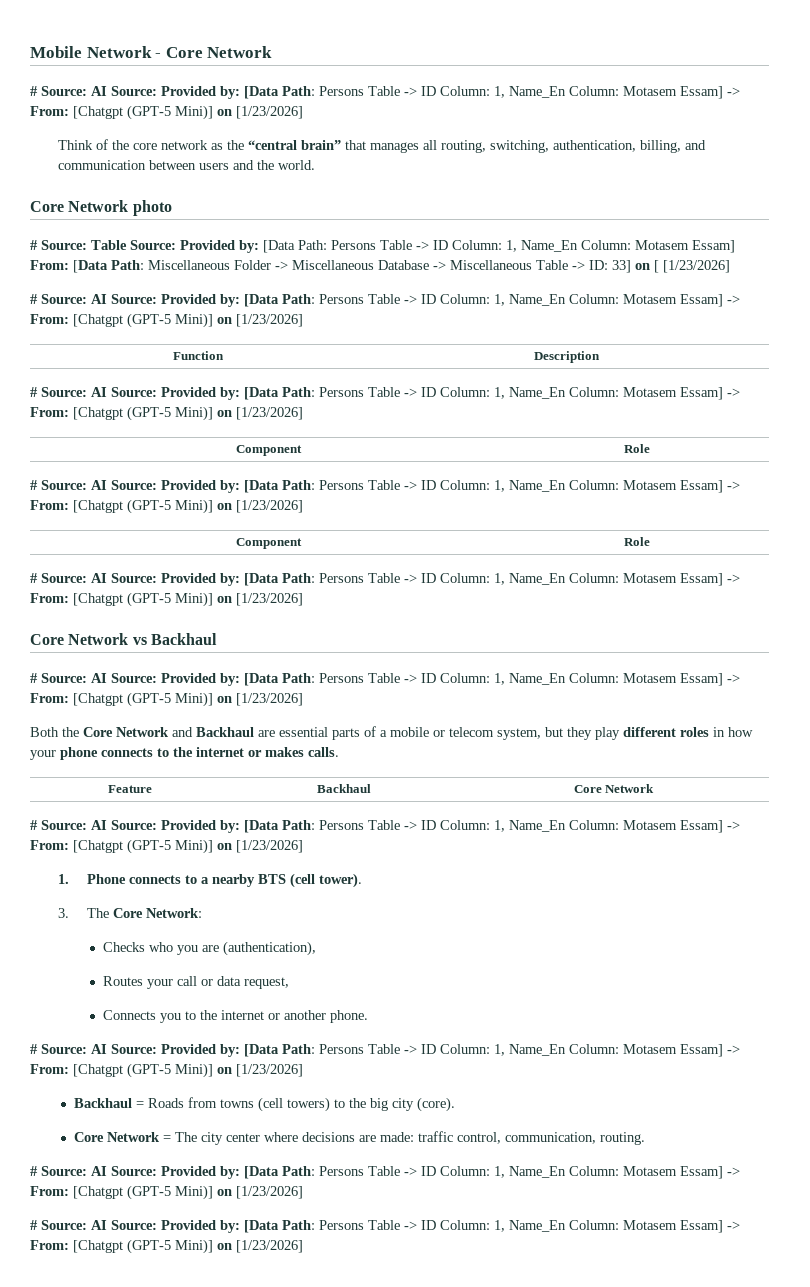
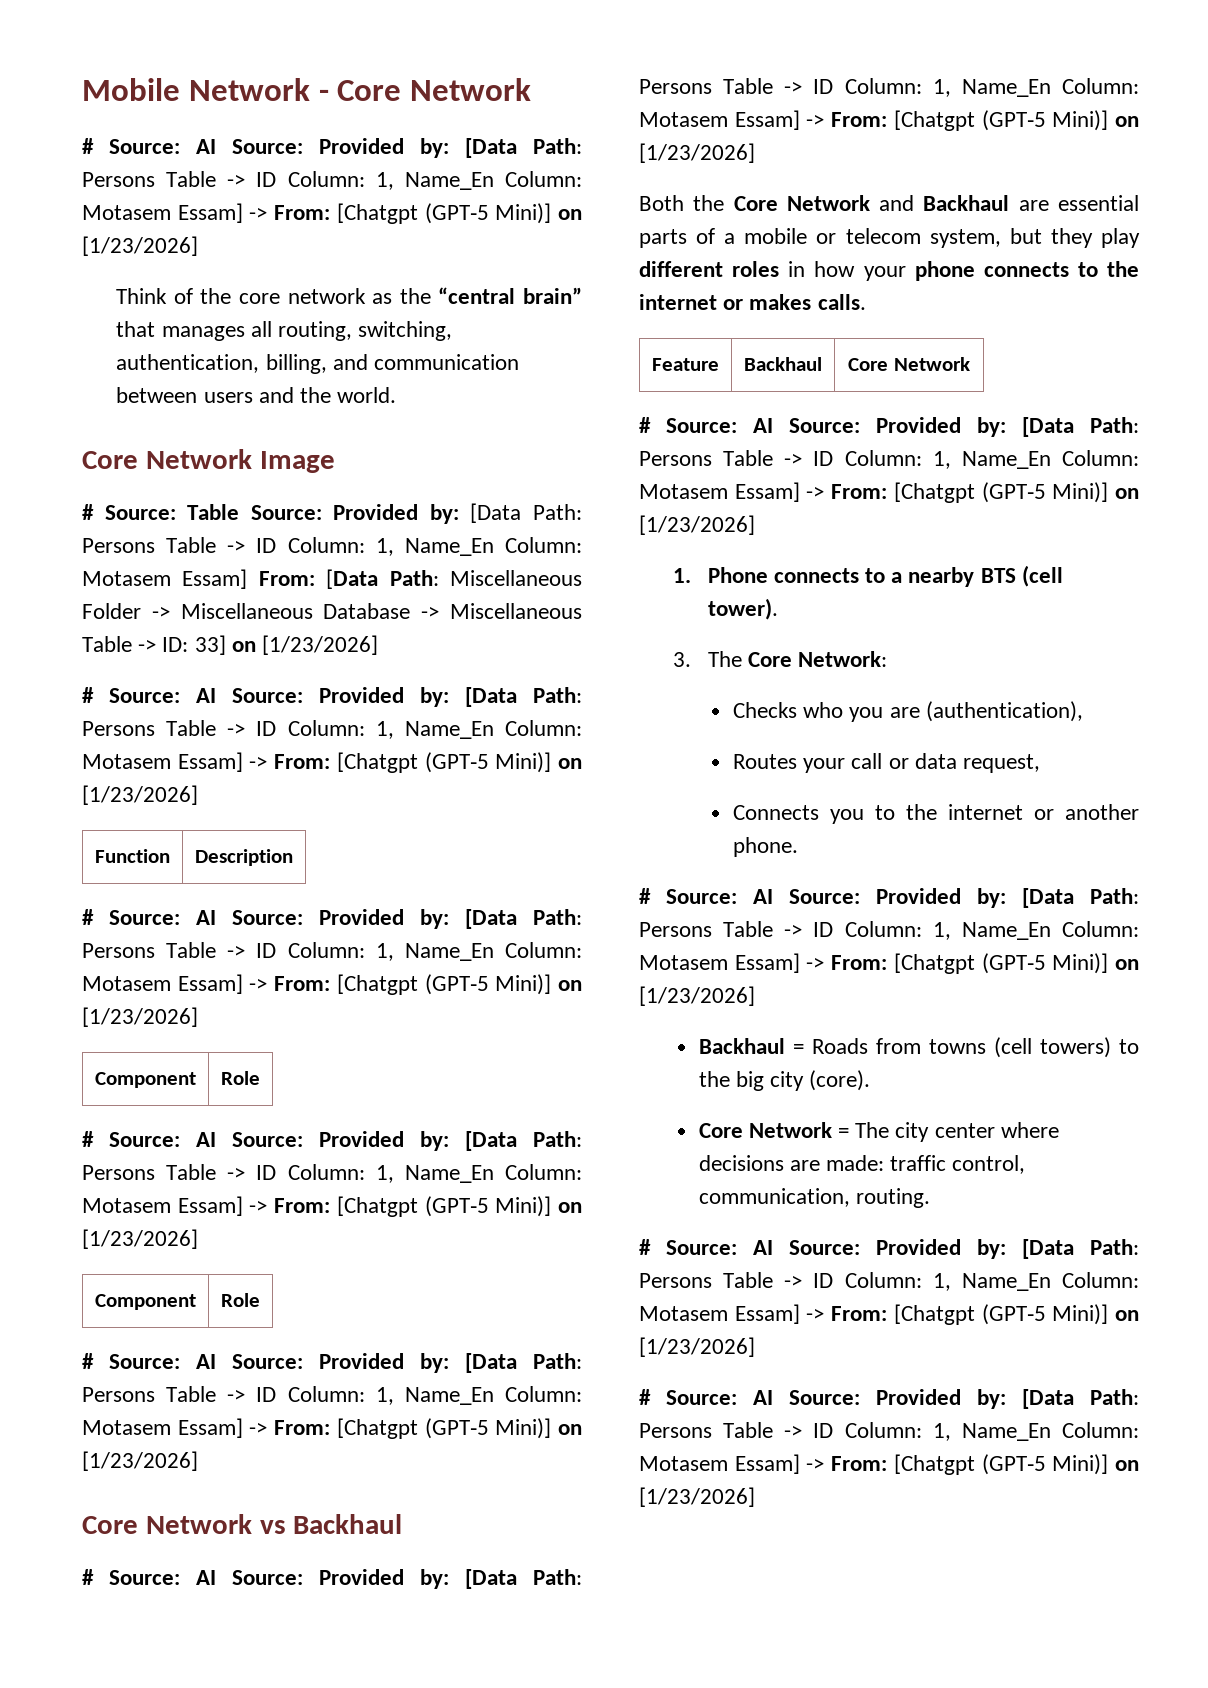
[132,200,172,216] photo -> [259,451,335,473] Image
[654,260,659,273] [ -> (256, 646) none

